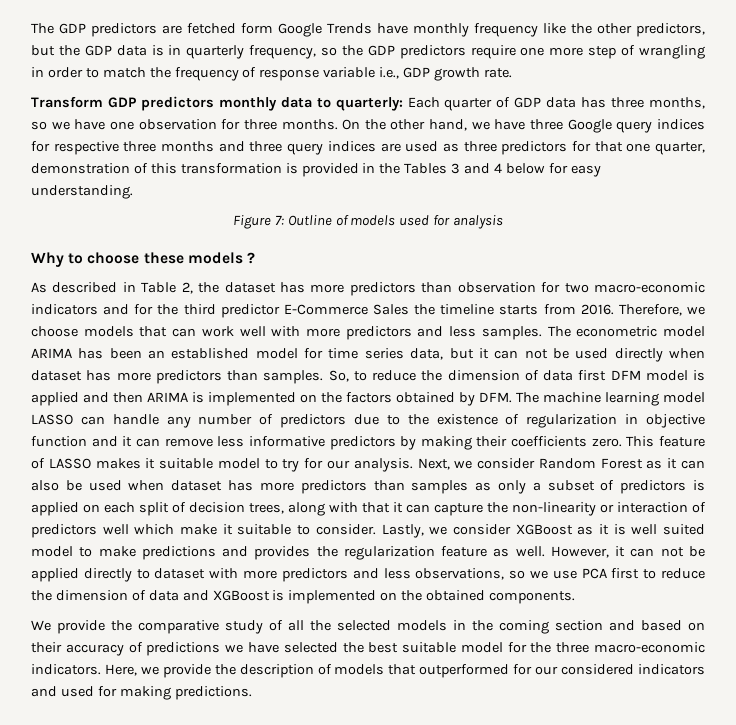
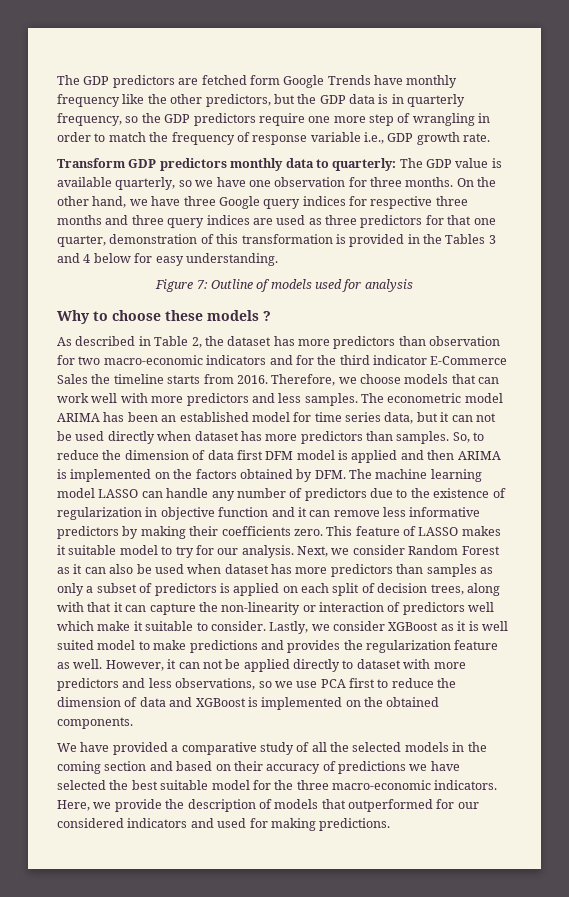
[407,97,706,111] Each quarter of GDP data has three months, -> [399,158,502,168] [57,177,176,190] The GDP value is available quarterly,
[220,304,280,318] predictor -> [373,355,427,365] indicator
[57,620,132,634] provide the -> [80,742,179,755] have provided a

